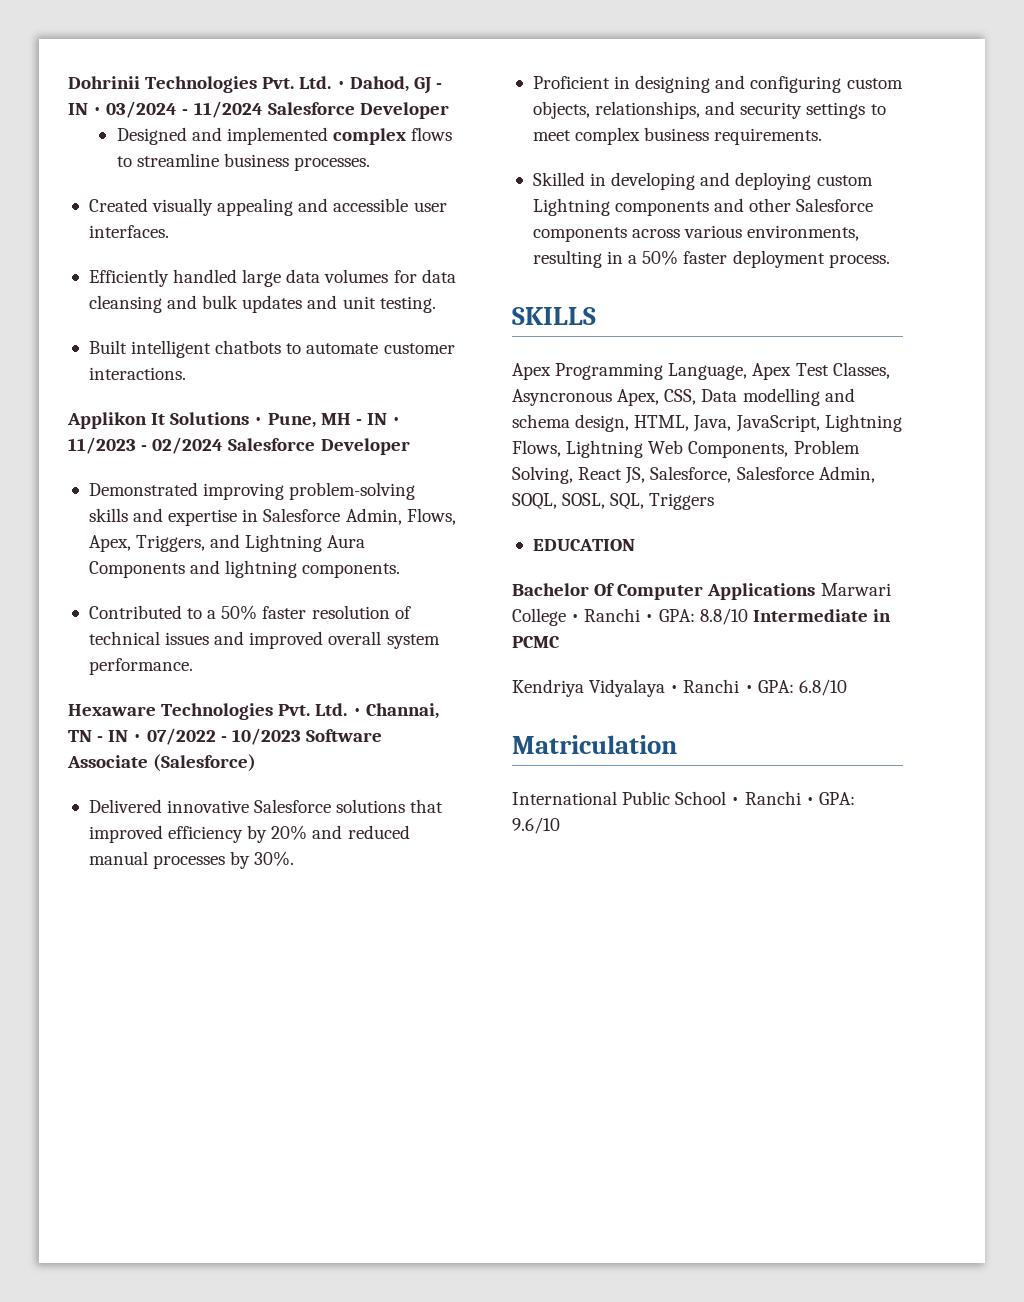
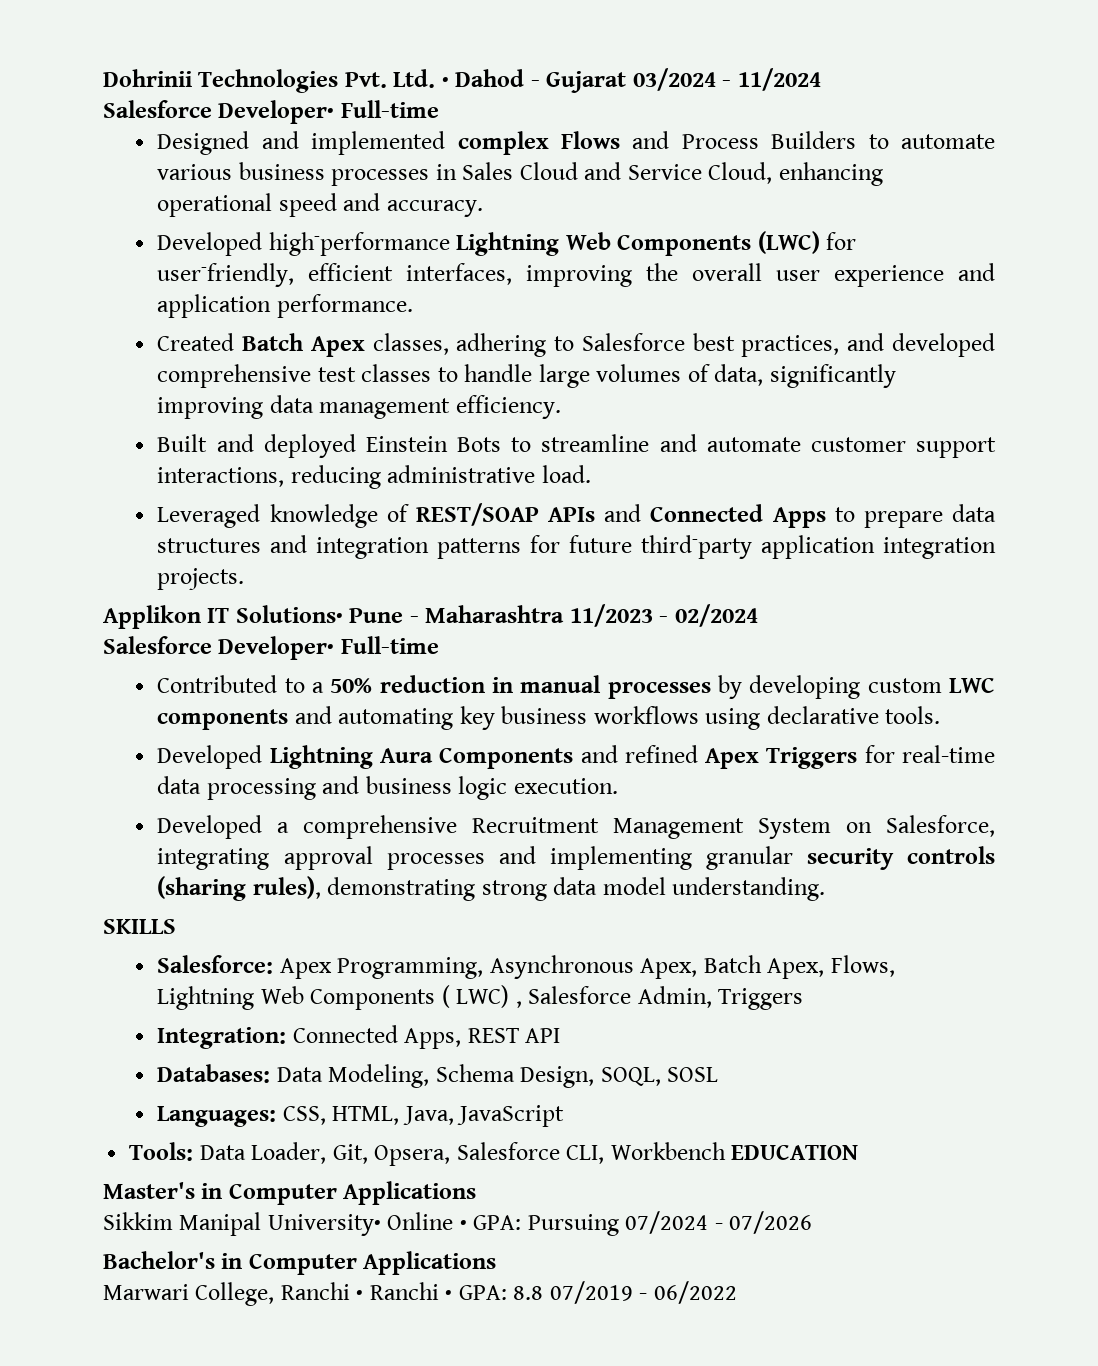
[349,76,442,94] [68,103,102,115] Dahod, GJ - IN • -> [455,69,627,93] Dahod - Gujarat
[267,102,449,119] Salesforce Developer -> [103,100,439,124] // Salesforce Developer• Full-time
[411,127,453,141] [116,153,370,171] [88,198,447,216] [88,225,169,238] [88,269,456,287] [88,295,436,313] [88,340,455,358] [88,367,186,380] [67,412,401,429] [68,437,410,455] [88,482,416,500] [88,508,456,526] [88,534,366,552] [88,560,401,578] [88,605,411,620] [88,631,440,649] [88,658,193,675] [68,703,439,720] [68,728,382,745] [67,754,257,772] [88,799,444,813] [88,825,410,843] [88,851,295,869] [532,75,903,93] [532,101,886,119] [532,127,823,145] [532,172,873,190] [532,198,874,216] [532,225,860,242] [532,250,890,268] [512,307,596,325] [512,362,890,380] [512,388,855,406] [512,414,902,432] [512,440,860,458] [512,466,875,484] [512,493,715,510] flows to streamline business processes. // Created visually appealing and accessible user interfaces. // Efficiently handled large data volumes for data cleansing and bulk updates and unit testing. // Built intelligent chatbots to automate customer interactions. // Applikon It Solutions • Pune, MH - IN • 11/2023 - 02/2024 Salesforce Developer // Demonstrated improving problem-solving skills and expertise in Salesforce Admin, Flows, Apex, Triggers, and Lightning Aura Components and lightning components. // Contributed to a 50% faster resolution of technical issues and improved overall system performance. // Hexaware Technologies Pvt. Ltd. • Channai, TN - IN • 07/2022 - 10/2023 Software Associate (Salesforce) // Delivered innovative Salesforce solutions that improved efficiency by 20% and reduced manual processes by 30%. // Proficient in designing and configuring custom objects, relationships, and security settings to meet complex business requirements. // Skilled in developing and deploying custom Lightning components and other Salesforce components across various environments, resulting in a 50% faster deployment process. // SKILLS // Apex Programming Language, Apex Test Classes, Asyncronous Apex, CSS, Data modelling and schema design, HTML, Java, JavaScript, Lightning Flows, Lightning Web Components, Problem Solving, React JS, Salesforce, Salesforce Admin, SOQL, SOSL, SQL, Triggers // -> [561,131,996,149] [157,162,883,186] [157,193,483,217] [157,231,857,256] [157,263,996,287] [157,294,413,318] [157,333,995,357] [157,364,896,388] [157,395,561,419] [157,434,996,458] [157,465,591,489] [157,503,997,528] [157,535,997,559] [157,568,245,590] [103,604,758,629] [103,636,439,660] [157,675,996,699] [157,706,941,730] [157,745,996,769] [157,776,618,800] [157,815,996,839] [157,846,995,870] [157,876,826,901] [103,919,176,934] [157,955,895,979] [157,985,804,1010] [157,1025,561,1049] [157,1064,719,1088] [157,1105,565,1127] [129,1142,726,1166] Flows and Process Builders to automate various business processes in Sales Cloud and Service Cloud, enhancing operational speed and accuracy. // Developed high-performance Lightning Web Components (LWC) for user-friendly, efficient interfaces, improving the overall user experience and application performance. // Created Batch Apex classes, adhering to Salesforce best practices, and developed comprehensive test classes to handle large volumes of data, significantly improving data management efficiency. // Built and deployed Einstein Bots to streamline and automate customer support interactions, reducing administrative load. // Leveraged knowledge of REST/SOAP APIs and Connected Apps to prepare data structures and integration patterns for future third-party application integration projects. // Applikon IT Solutions• Pune - Maharashtra 11/2023 - 02/2024 // Salesforce Developer• Full-time // Contributed to a 50% reduction in manual processes by developing custom LWC components and automating key business workflows using declarative tools. // Developed Lightning Aura Components and refined Apex Triggers for real-time data processing and business logic execution. // Developed a comprehensive Recruitment Management System on Salesforce, integrating approval processes and implementing granular security controls (sharing rules), demonstrating strong data model understanding. // SKILLS // Salesforce: Apex Programming, Asynchronous Apex, Batch Apex, Flows, Lightning Web Components ( LWC) , Salesforce Admin, Triggers // Integration: Connected Apps, REST API // Databases: Data Modeling, Schema Design, SOQL, SOSL // Languages: CSS, HTML, Java, JavaScript // Tools: Data Loader, Git, Opsera, Salesforce CLI, Workbench
[512,583,891,600] [512,608,891,626] [512,636,560,648] [512,679,847,697] [512,735,677,754] [512,791,855,805] [512,817,560,834] Bachelor Of Computer Applications Marwari College • Ranchi • GPA: 8.8/10 Intermediate in PCMC // Kendriya Vidyalaya • Ranchi • GPA: 6.8/10 // Matriculation // International Public School • Ranchi • GPA: 9.6/10 -> [103,1181,477,1205] [103,1211,813,1236] [103,1251,497,1275] [103,1281,737,1306] Master's in Computer Applications // Sikkim Manipal University• Online • GPA: Pursuing 07/2024 - 07/2026 // Bachelor's in Computer Applications // Marwari College, Ranchi • Ranchi • GPA: 8.8 07/2019 - 06/2022

